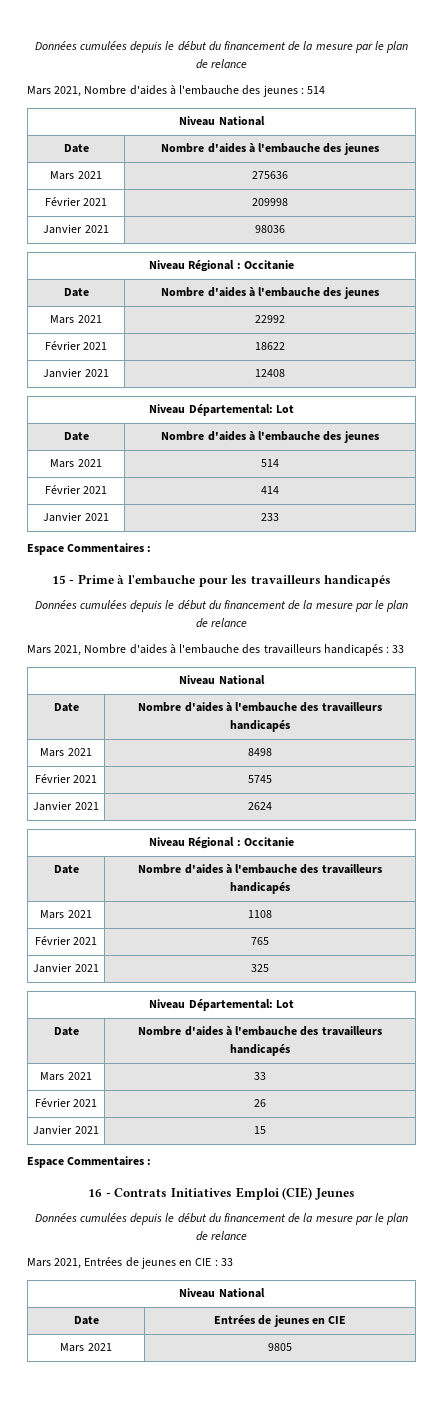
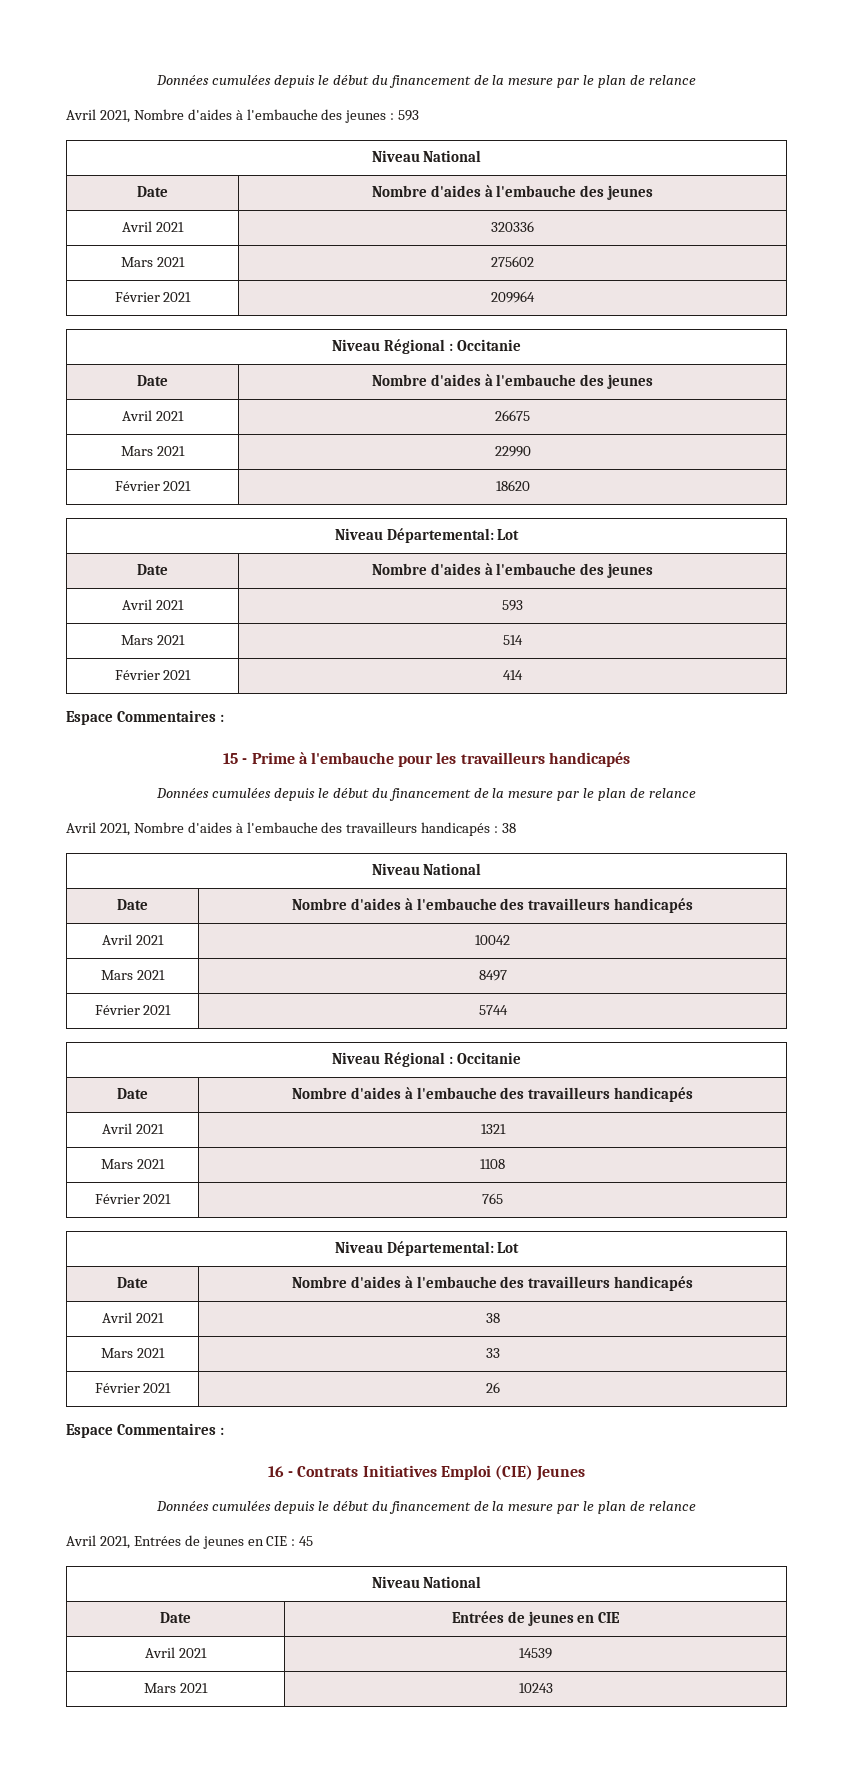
[27,86,51,95] Mars -> [66,109,96,120] Avril
[307,86,326,94] 514 -> [398,110,420,121] 593
[50,171,102,180] [252,171,288,179] [44,197,108,206] [252,198,288,206] [43,224,109,234] [255,225,285,233] // Mars 2021 | 275636 // Février 2021 | 209998 // Janvier 2021 | 98036 -> [122,221,184,232] [491,221,534,232] [121,257,185,267] [491,256,534,267] [114,292,192,302] [491,291,535,303] // Avril 2021 | 320336 // Mars 2021 | 275602 // Février 2021 | 209964
[50,315,102,324] [255,315,285,323] [44,341,108,350] [255,342,285,350] [43,368,109,378] [255,369,285,377] // Mars 2021 | 22992 // Février 2021 | 18622 // Janvier 2021 | 12408 -> [122,410,184,421] [495,410,530,421] [121,446,185,456] [494,446,531,457] [114,481,192,491] [495,480,530,491] // Avril 2021 | 26675 // Mars 2021 | 22990 // Février 2021 | 18620
(379, 437) none -> [122,599,184,610] [502,600,523,611] // Avril 2021 | 593
[43,512,109,522] [261,513,279,521] // Janvier 2021 | 233 -> (523, 675) none
[27,645,51,654] Mars -> [66,822,96,833] Avril
[392,645,405,653] 33 -> [502,823,517,833] 38
[40,748,92,757] [248,748,272,756] [34,774,98,783] [248,775,272,783] [33,801,99,811] [248,802,272,810] // Mars 2021 | 8498 // Février 2021 | 5745 // Janvier 2021 | 2624 -> [102,934,164,945] [475,935,510,945] [101,970,165,980] [478,970,507,981] [94,1005,172,1015] [478,1005,508,1015] // Avril 2021 | 10042 // Mars 2021 | 8497 // Février 2021 | 5744
(290, 888) none -> [102,1123,164,1134] [480,1124,506,1134] // Avril 2021 | 1321
[33,963,99,973] [251,964,269,972] // Janvier 2021 | 325 -> (503, 1198) none
(290, 1050) none -> [102,1312,164,1323] [485,1313,500,1323] // Avril 2021 | 38
[33,1125,99,1135] [254,1126,266,1134] // Janvier 2021 | 15 -> (500, 1387) none
[27,1258,51,1267] Mars -> [66,1535,96,1546] Avril
[220,1258,233,1266] 33 -> [299,1536,314,1546] 45
[60,1343,112,1352] [268,1343,292,1351] // Mars 2021 | 9805 -> [145,1647,207,1658] [519,1648,552,1659] [144,1683,208,1693] [518,1683,553,1693] // Avril 2021 | 14539 // Mars 2021 | 10243

